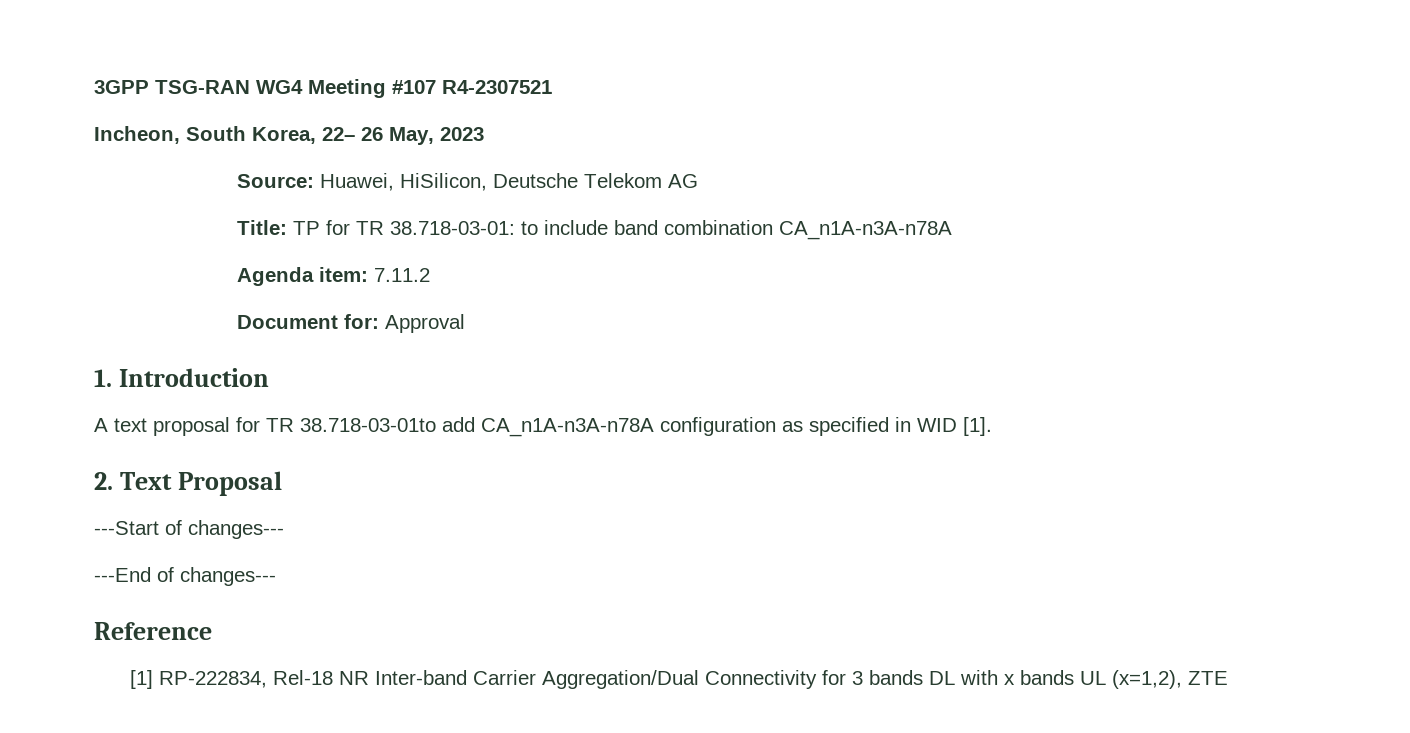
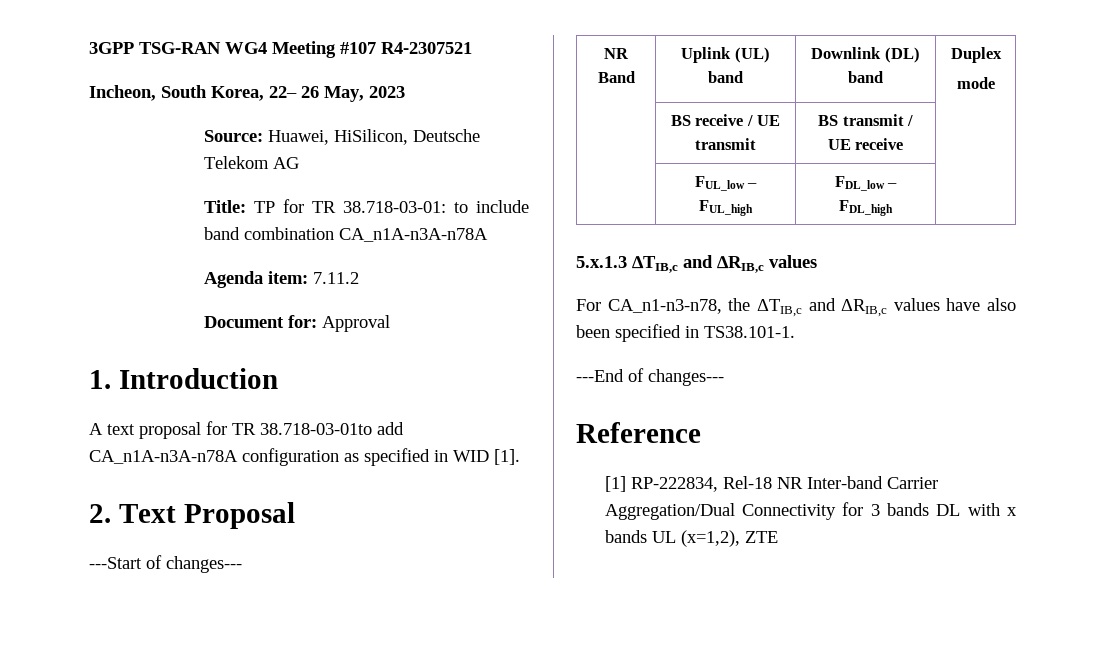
(284, 529) none -> [604,48,629,59] [597,71,635,83] [681,47,770,63] [708,71,743,83] [811,47,920,63] [848,71,883,83] [950,47,1002,63] [956,77,995,89] [670,114,781,126] [695,138,756,150] [818,114,913,126] [827,138,904,150] [694,176,758,191] [699,200,753,216] [834,176,898,191] [839,200,893,216] [576,255,817,273] [576,298,1016,317] [576,324,795,342] // NR Band | Uplink (UL) band | Downlink (DL) band | Duplex // mode // | BS receive / UE transmit | BS transmit / UE receive | // | FUL_low – FUL_high | FDL_low – FDL_high | // 5.x.1.3 ∆TIB,c and ∆RIB,c values // For CA_n1-n3-n78, the ΔTIB,c and ΔRIB,c values have also been specified in TS38.101-1.

